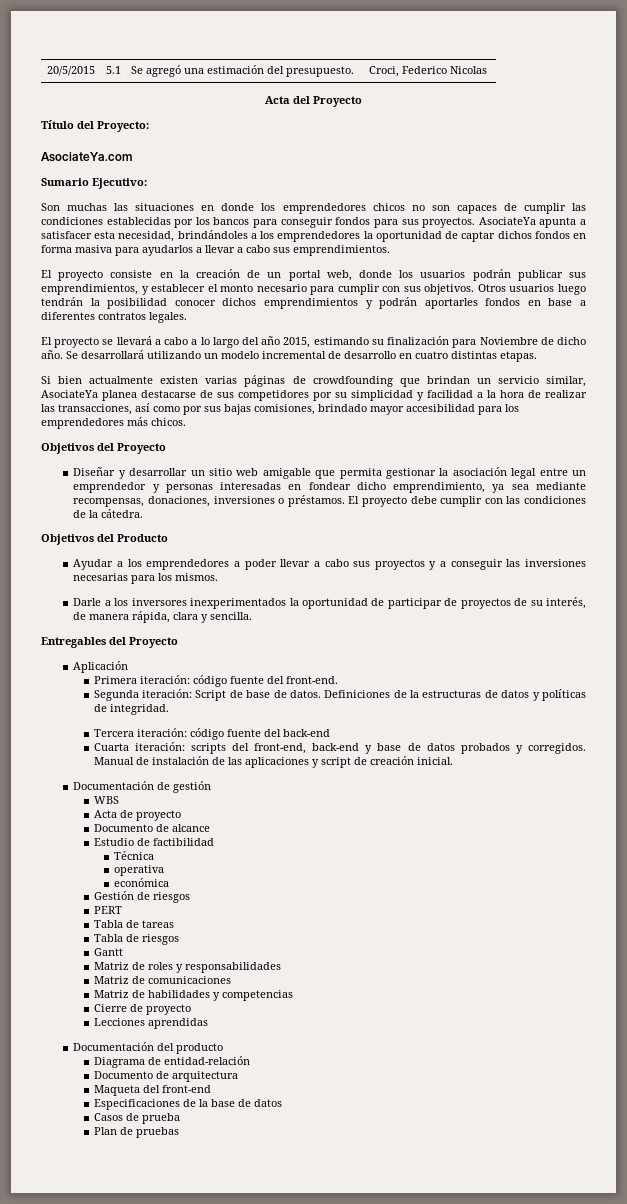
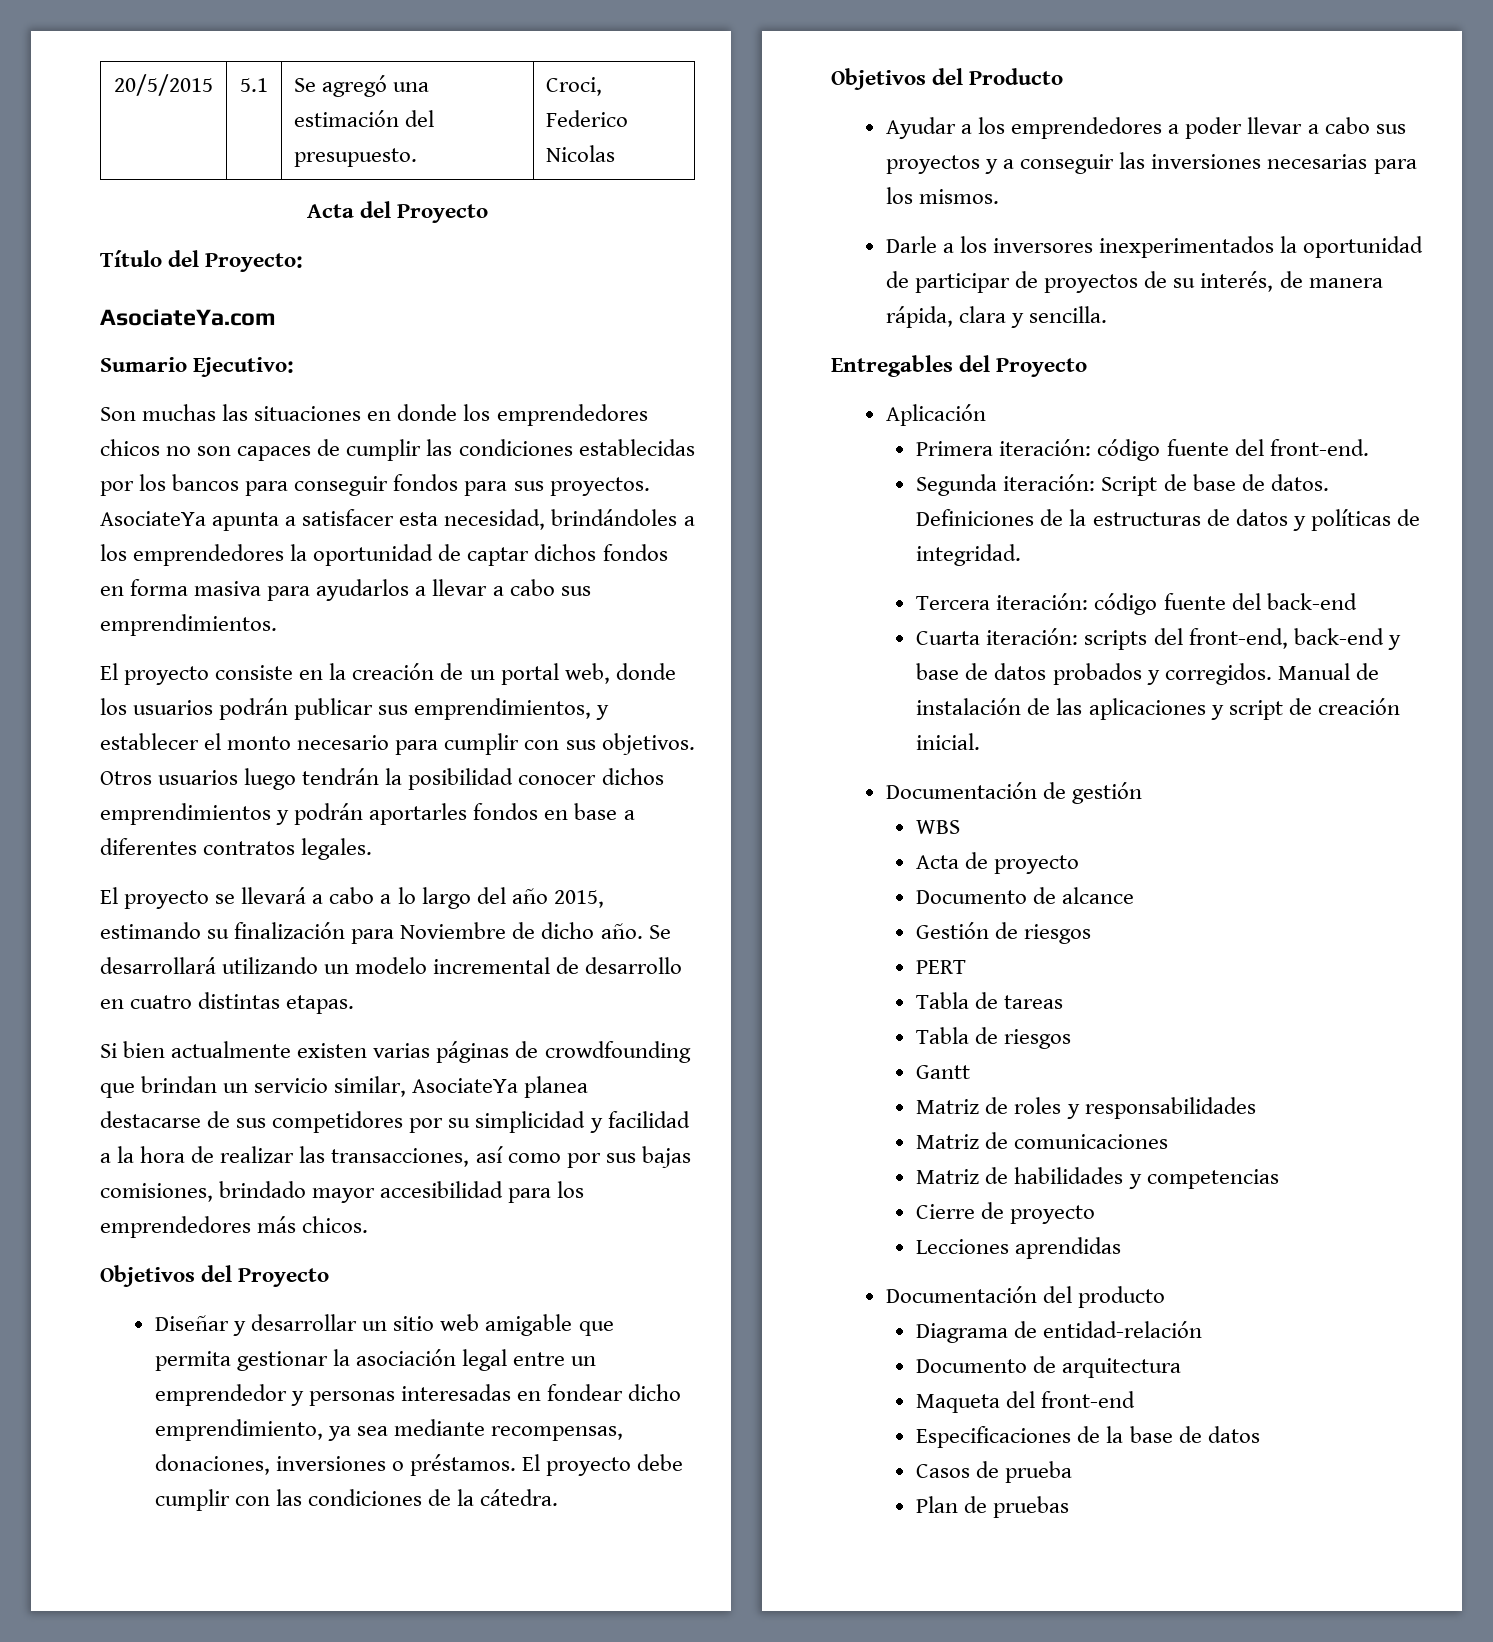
[93,838,214,846] [113,851,154,860] [113,865,164,876] [113,878,169,887] // Estudio de factibilidad // Técnica // operativa // económica -> (1135, 895) none

